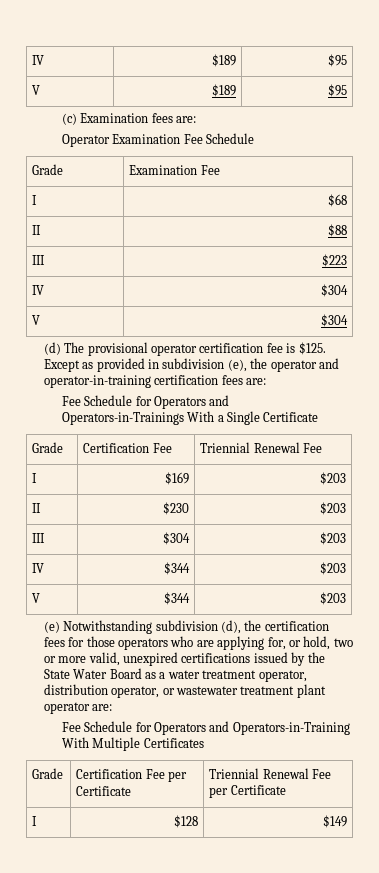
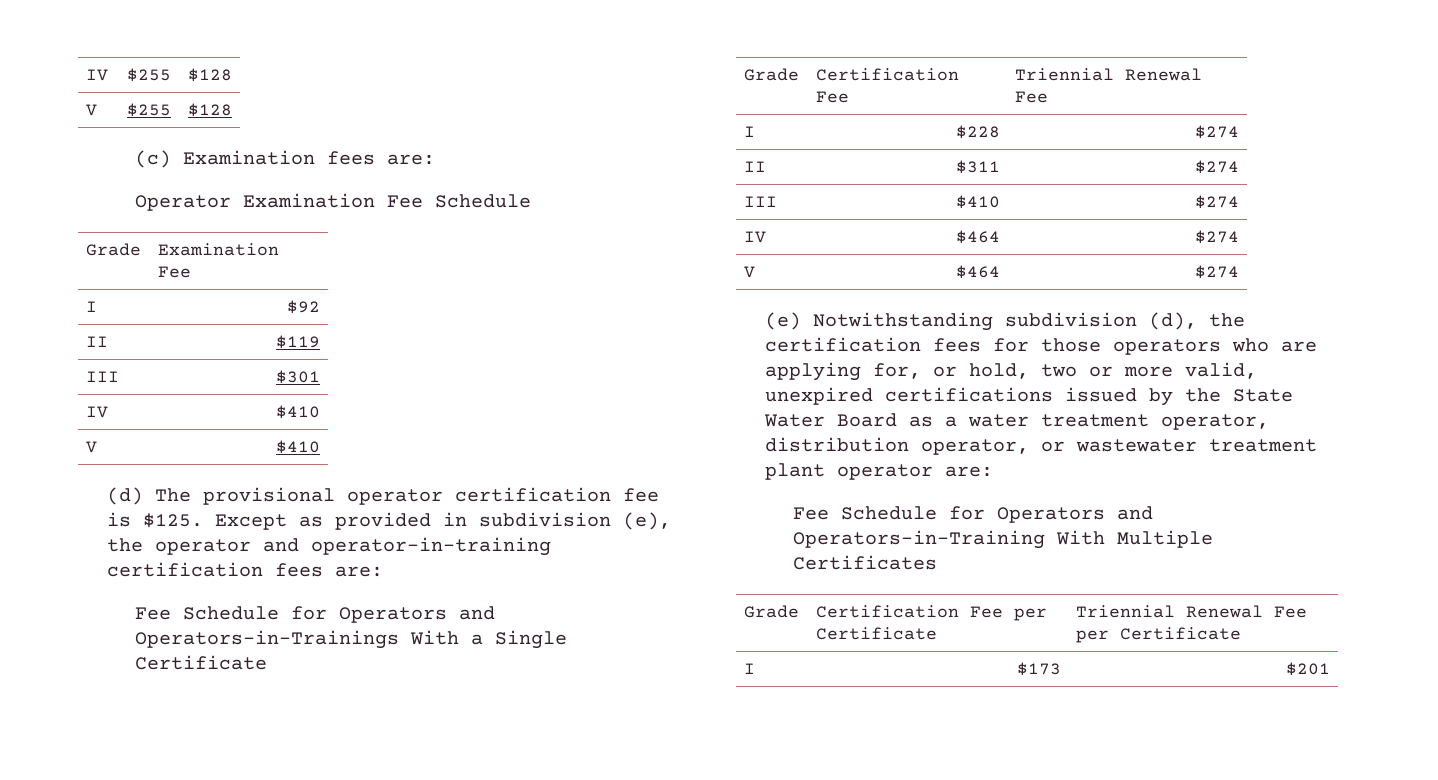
[32,55,45,65] [211,54,236,67] [327,54,347,67] [32,85,41,95] [211,84,236,97] [327,84,347,97] IV | $189 | $95 // V | $189 | $95 -> [86,69,109,81] [126,68,171,82] [187,68,232,82] [86,104,98,116] [126,103,171,117] [187,103,232,117] IV | $255 | $128 // V | $255 | $128
[327,194,347,207] [32,225,42,235] [327,224,347,237] [32,255,46,265] [321,254,347,267] [32,285,45,295] [320,284,348,297] [32,315,41,325] [320,314,348,327] $68 // II | $88 // III | $223 // IV | $304 // V | $304 -> [286,300,320,314] [86,336,109,347] [275,335,320,349] [86,371,120,382] [275,370,320,384] [86,406,109,418] [275,405,320,419] [86,441,98,453] [275,440,320,454] $92 // II | $119 // III | $301 // IV | $410 // V | $410
[164,472,189,485] [319,472,346,485] [32,503,42,513] [162,502,189,515] [319,502,346,515] [32,533,46,543] [162,532,190,545] [319,532,346,545] [32,563,45,573] [163,562,190,575] [319,562,346,575] [32,593,41,603] [163,592,190,605] [319,592,346,605] $169 | $203 // II | $230 | $203 // III | $304 | $203 // IV | $344 | $203 // V | $344 | $203 -> [955,125,1000,139] [1194,125,1239,139] [744,161,767,172] [955,160,1000,174] [1194,160,1239,174] [744,196,778,207] [955,195,1000,209] [1194,195,1239,209] [744,231,767,243] [955,230,1000,244] [1194,230,1239,244] [744,266,756,278] [955,265,1000,279] [1194,265,1239,279] $228 | $274 // II | $311 | $274 // III | $410 | $274 // IV | $464 | $274 // V | $464 | $274
[173,815,198,828] [322,815,347,828] $128 | $149 -> [1016,662,1061,676] [1285,662,1330,676] $173 | $201

